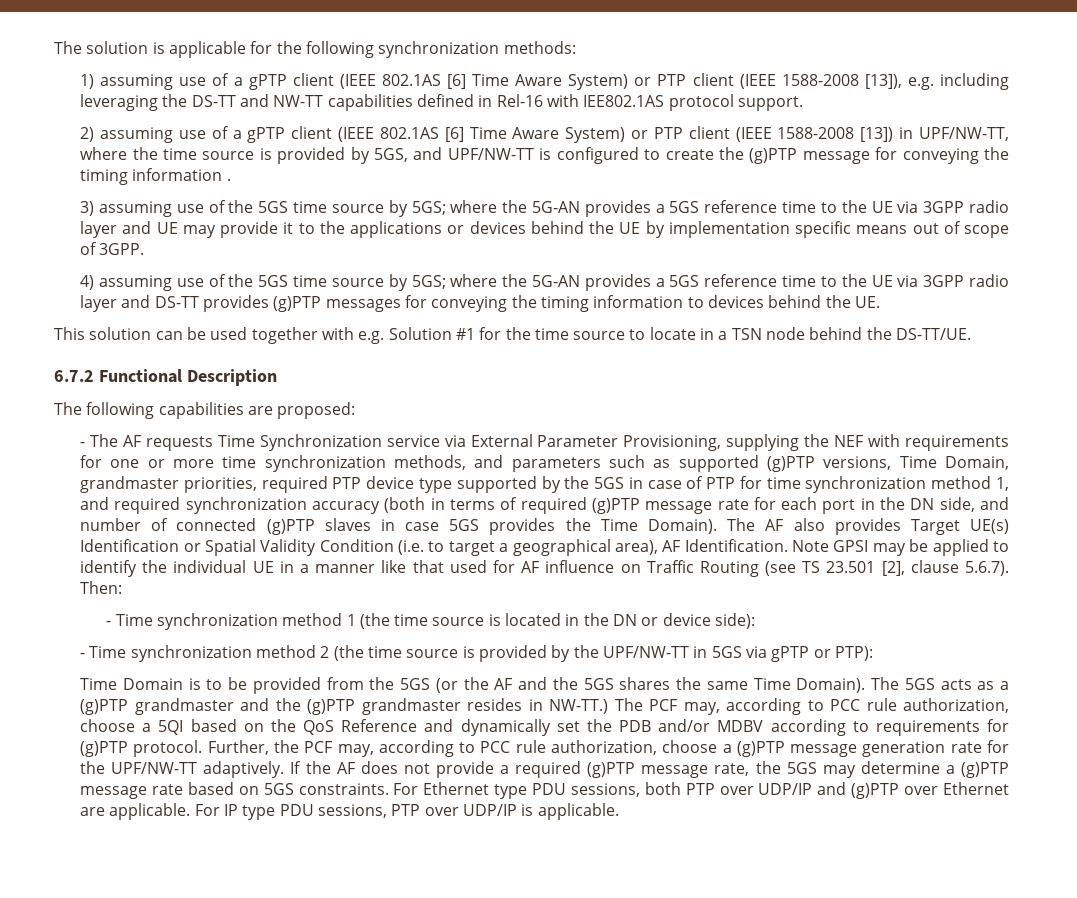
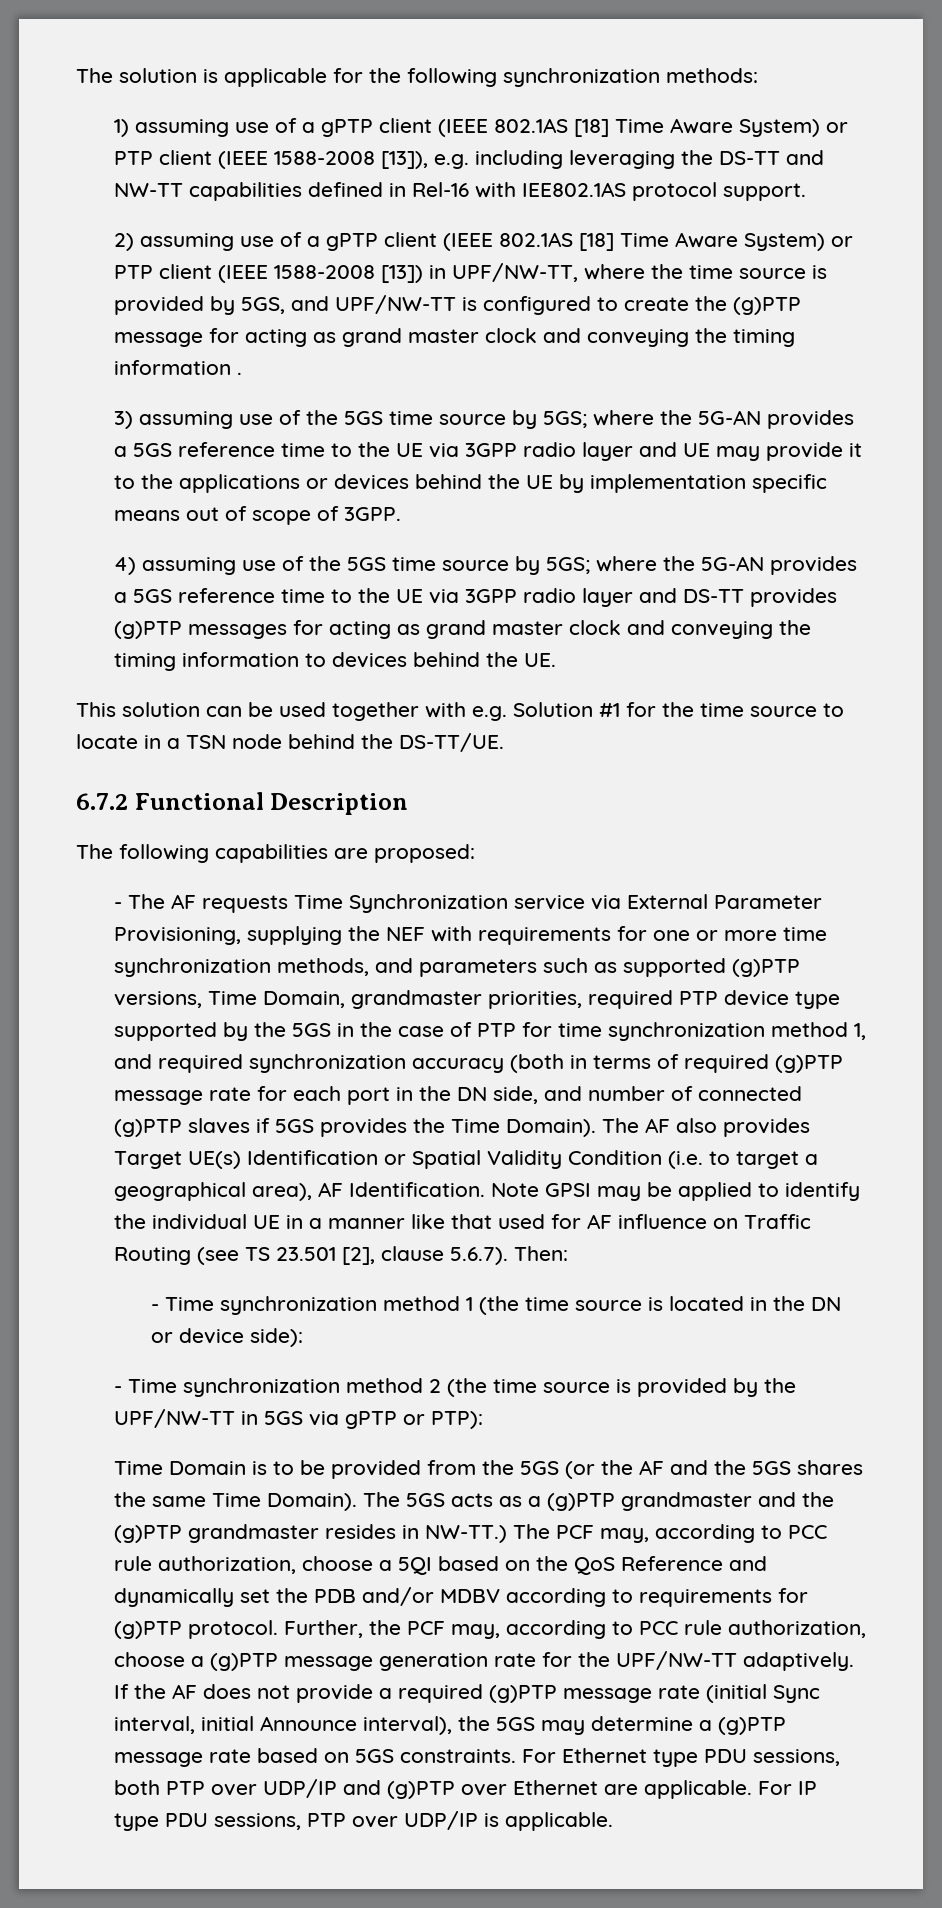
[446,74,466,89] [6] -> [573,119,609,137] [18]
[444,127,464,142] [6] -> [578,233,614,251] [18]
(898, 153) none -> [244,328,581,347] acting as grand master clock and
(428, 301) none -> [328,620,665,639] acting as grand master clock and
(643, 483) none -> [359,1022,392,1037] the
[380,519,440,531] in case -> [255,1118,270,1133] if
[714,763,750,776] rate, -> [657,1684,820,1703] [113,1716,452,1735] rate (initial Sync interval, initial Announce interval),

